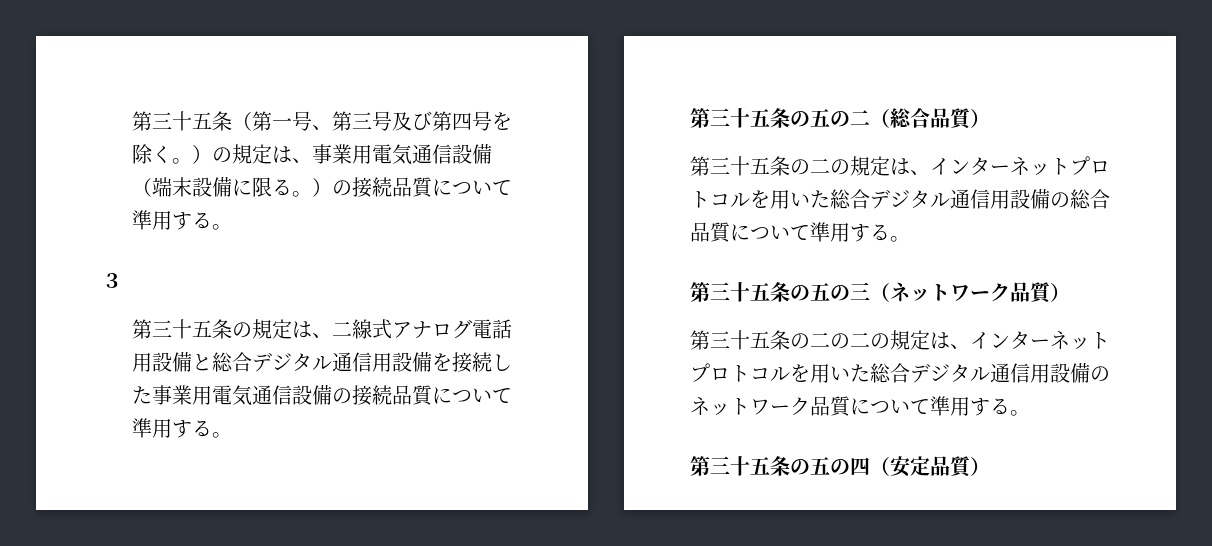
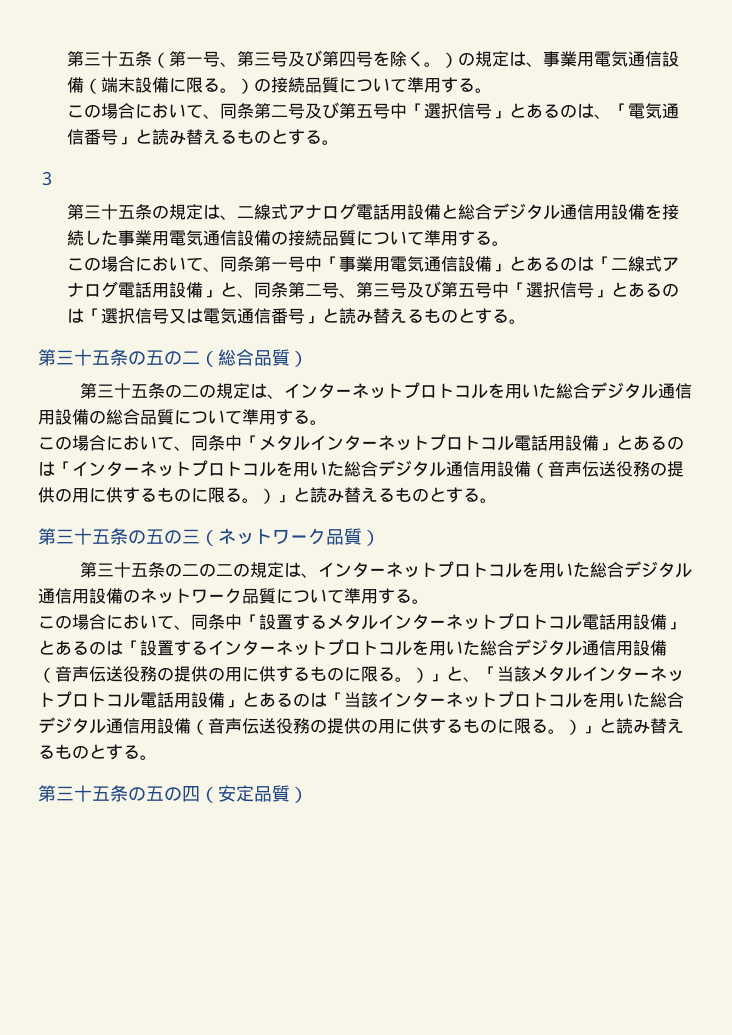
(233, 227) none -> [67,102,680,119] [67,129,340,145] // この場合において、同条第二号及び第五号中「選択信号」とあるのは、「電気通信番号」と読み替えるものとする。
(233, 435) none -> [67,256,680,272] [67,281,680,298] [67,308,527,324] // この場合において、同条第一号中「事業用電気通信設備」とあるのは「二線式アナログ電話用設備」と、同条第二号、第三号及び第五号中「選択信号」とあるのは「選択信号又は電気通信番号」と読み替えるものとする。
(910, 239) none -> [38,434,684,451] [38,460,684,478] [38,487,497,504] // この場合において、同条中「メタルインターネットプロトコル電話用設備」とあるのは「インターネットプロトコルを用いた総合デジタル通信用設備（音声伝送役務の提供の用に供するものに限る。）」と読み替えるものとする。
(1030, 413) none -> [38,613,684,630] [38,639,667,656] [38,666,684,683] [38,691,684,708] [38,717,684,735] [38,744,157,760] // この場合において、同条中「設置するメタルインターネットプロトコル電話用設備」とあるのは「設置するインターネットプロトコルを用いた総合デジタル通信用設備（音声伝送役務の提供の用に供するものに限る。）」と、「当該メタルインターネットプロトコル電話用設備」とあるのは「当該インターネットプロトコルを用いた総合デジタル通信用設備（音声伝送役務の提供の用に供するものに限る。）」と読み替えるものとする。

